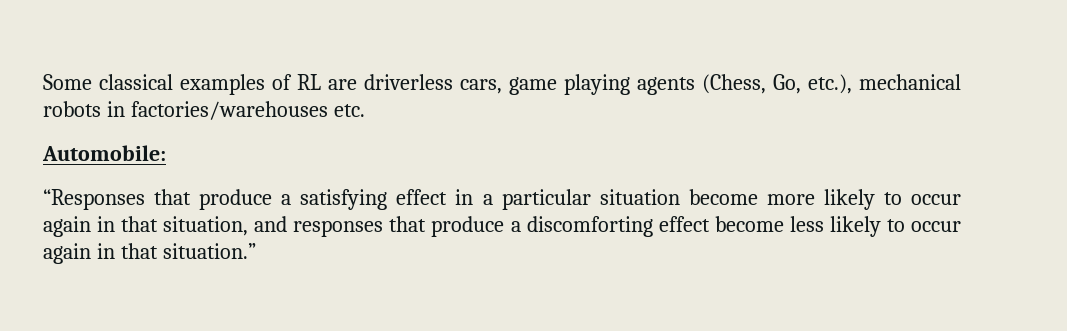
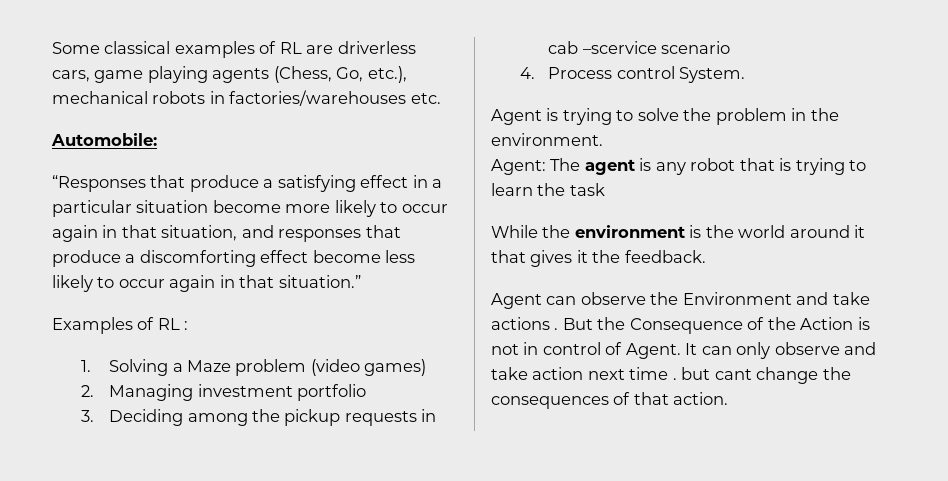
(256, 251) none -> [52,317,189,334] [80,359,427,376] [80,384,366,401] [80,409,437,426] [548,41,730,54] [519,66,745,83] [491,108,839,125] [491,133,603,146] [491,158,867,175] [491,183,605,196] [491,225,866,238] [491,250,706,267] [491,292,870,309] [491,317,870,334] [491,342,877,359] [491,367,851,384] [491,392,729,409] // Examples of RL : // 1. Solving a Maze problem (video games) // 2. Managing investment portfolio // 3. Deciding among the pickup requests in cab –scervice scenario // 4. Process control System. // Agent is trying to solve the problem in the environment. // Agent: The agent is any robot that is trying to learn the task // While the environment is the world around it that gives it the feedback. // Agent can observe the Environment and take actions . But the Consequence of the Action is not in control of Agent. It can only observe and take action next time . but cant change the consequences of that action.

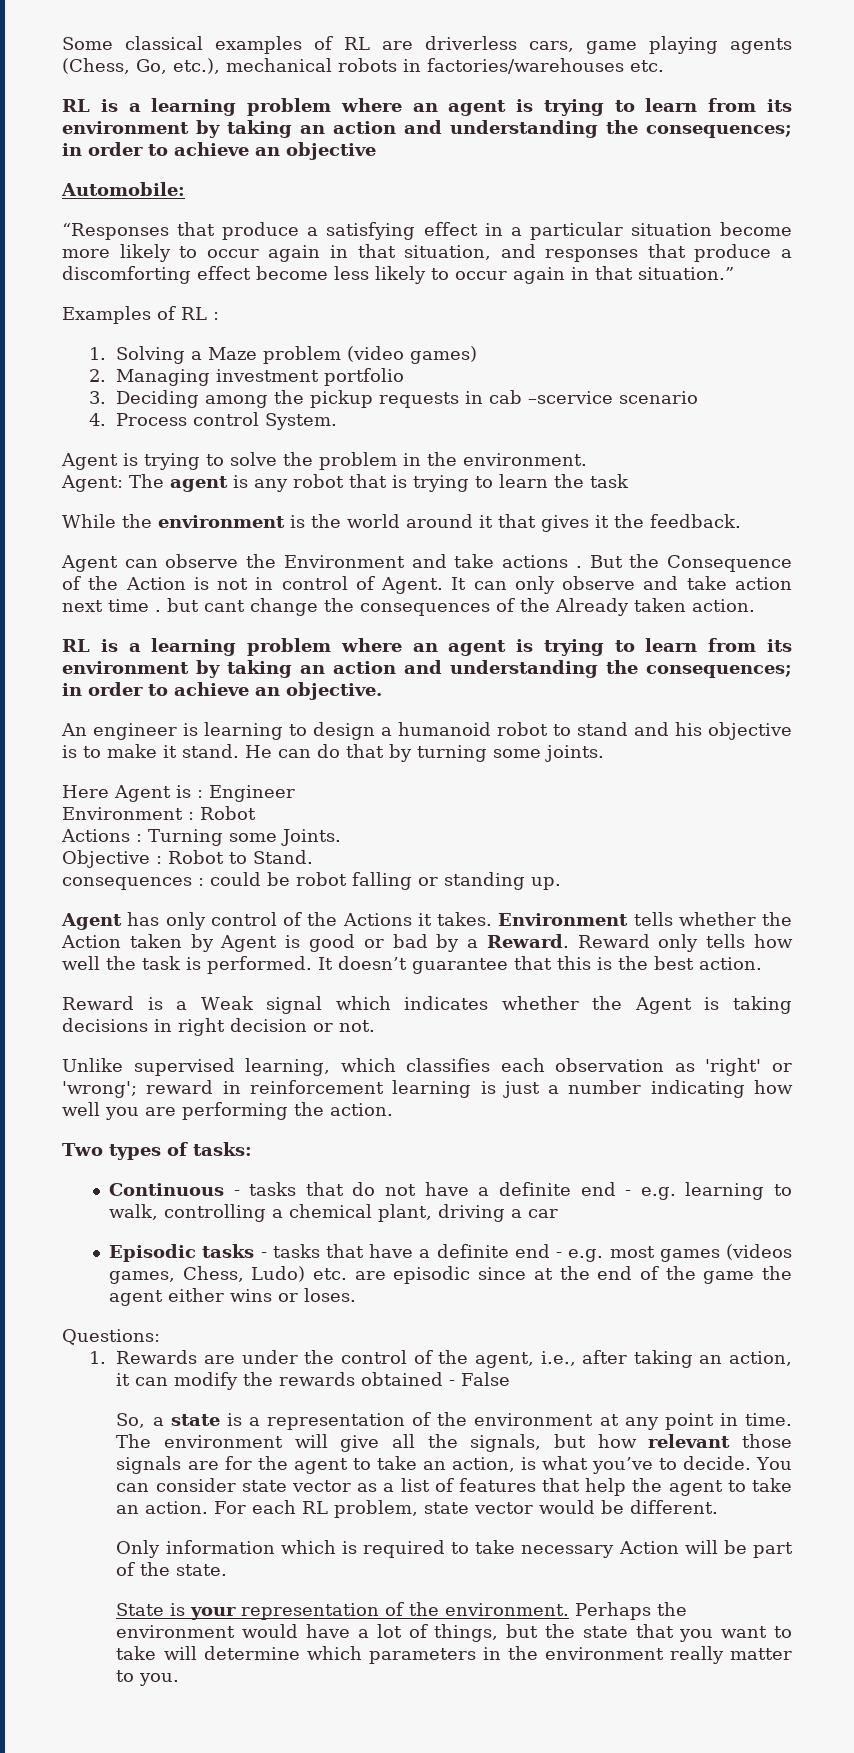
(441, 98) none -> [62,98,792,116] [62,120,792,138] [62,142,376,160] // RL is a learning problem where an agent is trying to learn from its environment by taking an action and understanding the consequences; in order to achieve an objective
[633,392,729,405] that action. -> [520,598,755,616] [62,638,792,656] [62,660,792,678] [62,682,382,700] [61,722,792,740] [62,744,604,762] [62,785,295,802] [62,806,256,820] [61,829,341,846] [62,850,313,868] [62,872,561,890] [61,912,792,930] [61,934,794,952] [62,956,762,974] [62,996,792,1014] [62,1018,375,1036] [62,1058,792,1076] [62,1080,793,1098] [62,1102,393,1120] [62,1142,252,1160] [109,1182,792,1200] [109,1204,559,1222] [109,1244,792,1262] [109,1266,792,1284] [109,1288,357,1306] [62,1329,160,1345] [89,1350,792,1368] [116,1372,511,1390] [116,1412,792,1430] [116,1434,792,1452] [116,1456,793,1474] [116,1478,792,1496] [116,1500,719,1518] [116,1540,793,1558] [116,1562,228,1576] [116,1602,688,1620] [116,1624,793,1642] [116,1646,792,1664] [116,1670,180,1686] the Already taken action. // RL is a learning problem where an agent is trying to learn from its environment by taking an action and understanding the consequences; in order to achieve an objective. // An engineer is learning to design a humanoid robot to stand and his objective is to make it stand. He can do that by turning some joints. // Here Agent is : Engineer // Environment : Robot // Actions : Turning some Joints. // Objective : Robot to Stand. // consequences : could be robot falling or standing up. // Agent has only control of the Actions it takes. Environment tells whether the Action taken by Agent is good or bad by a Reward. Reward only tells how well the task is performed. It doesn’t guarantee that this is the best action. // Reward is a Weak signal which indicates whether the Agent is taking decisions in right decision or not. // Unlike supervised learning, which classifies each observation as 'right' or 'wrong'; reward in reinforcement learning is just a number indicating how well you are performing the action. // Two types of tasks: // Continuous - tasks that do not have a definite end - e.g. learning to walk, controlling a chemical plant, driving a car // Episodic tasks - tasks that have a definite end - e.g. most games (videos games, Chess, Ludo) etc. are episodic since at the end of the game the agent either wins or loses. // Questions: // 1. Rewards are under the control of the agent, i.e., after taking an action, it can modify the rewards obtained - False // So, a state is a representation of the environment at any point in time. The environment will give all the signals, but how relevant those signals are for the agent to take an action, is what you’ve to decide. You can consider state vector as a list of features that help the agent to take an action. For each RL problem, state vector would be different. // Only information which is required to take necessary Action will be part of the state. // State is your representation of the environment. Perhaps the environment would have a lot of things, but the state that you want to take will determine which parameters in the environment really matter to you.

